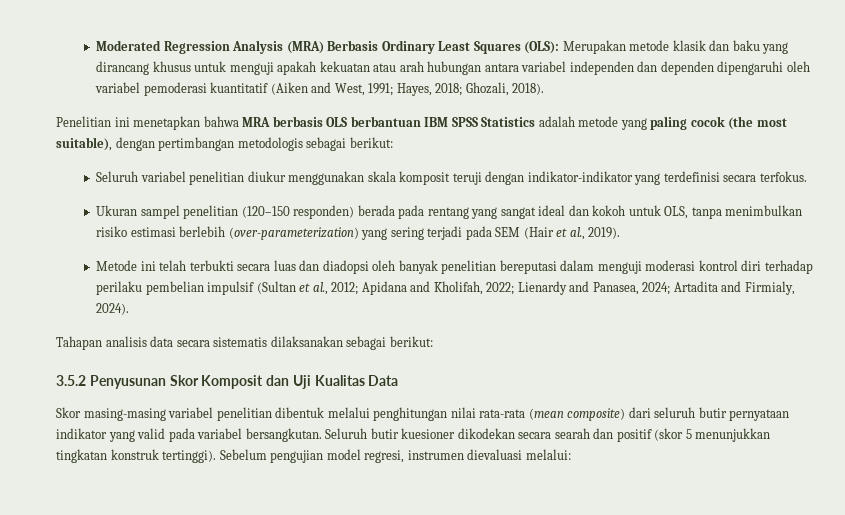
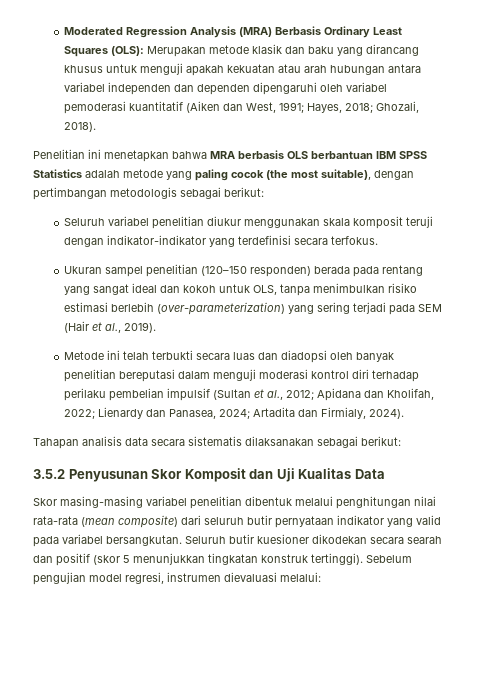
[311,82,332,93] and -> [222,103,243,111] dan
[410,281,431,292] and -> [363,390,384,398] dan
[569,281,590,292] and -> [145,409,166,417] dan
[721,281,742,292] and -> [297,409,318,417] dan

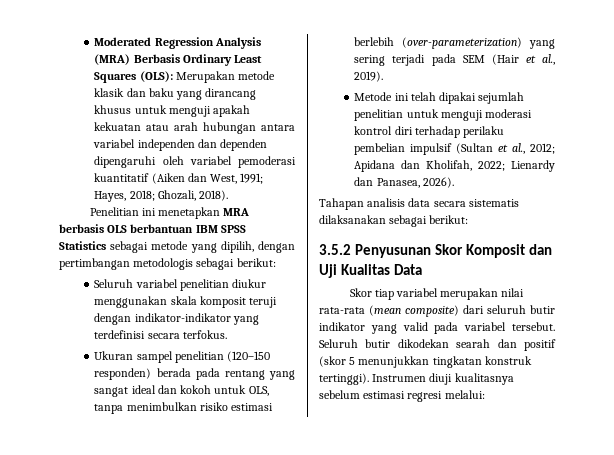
[172,151,207,159] bahwa -> (221, 213) none
[85,170,120,178] adalah -> [110,241,149,253] sebagai
[195,169,371,181] paling cocok (the most suitable), -> [220,241,254,253] dipilih,
[151,350,394,363] [63,369,210,382] terbukti secara luas dan diadopsi oleh banyak penelitian bereputasi dalam -> [439,92,525,104] [354,109,439,121] dipakai sejumlah penelitian untuk
[218,407,404,419] 2024; Artadita dan Firmialy, 2024). -> [422,177,454,188] 2026).
[60,496,411,509] masing-masing variabel penelitian dibentuk melalui penghitungan -> [374,288,499,300] tiap variabel merupakan
[275,516,334,528] pernyataan -> (555, 309) none
[106,535,182,546] bersangkutan. -> [512,322,555,331] tersebut.
[257,534,404,544] kuesioner dikodekan secara -> [397,339,449,348] dikodekan
[366,555,412,563] [33,572,277,585] Sebelum pengujian model regresi, instrumen dievaluasi -> [372,373,514,385] [319,390,443,402] Instrumen diuji kualitasnya sebelum estimasi regresi

